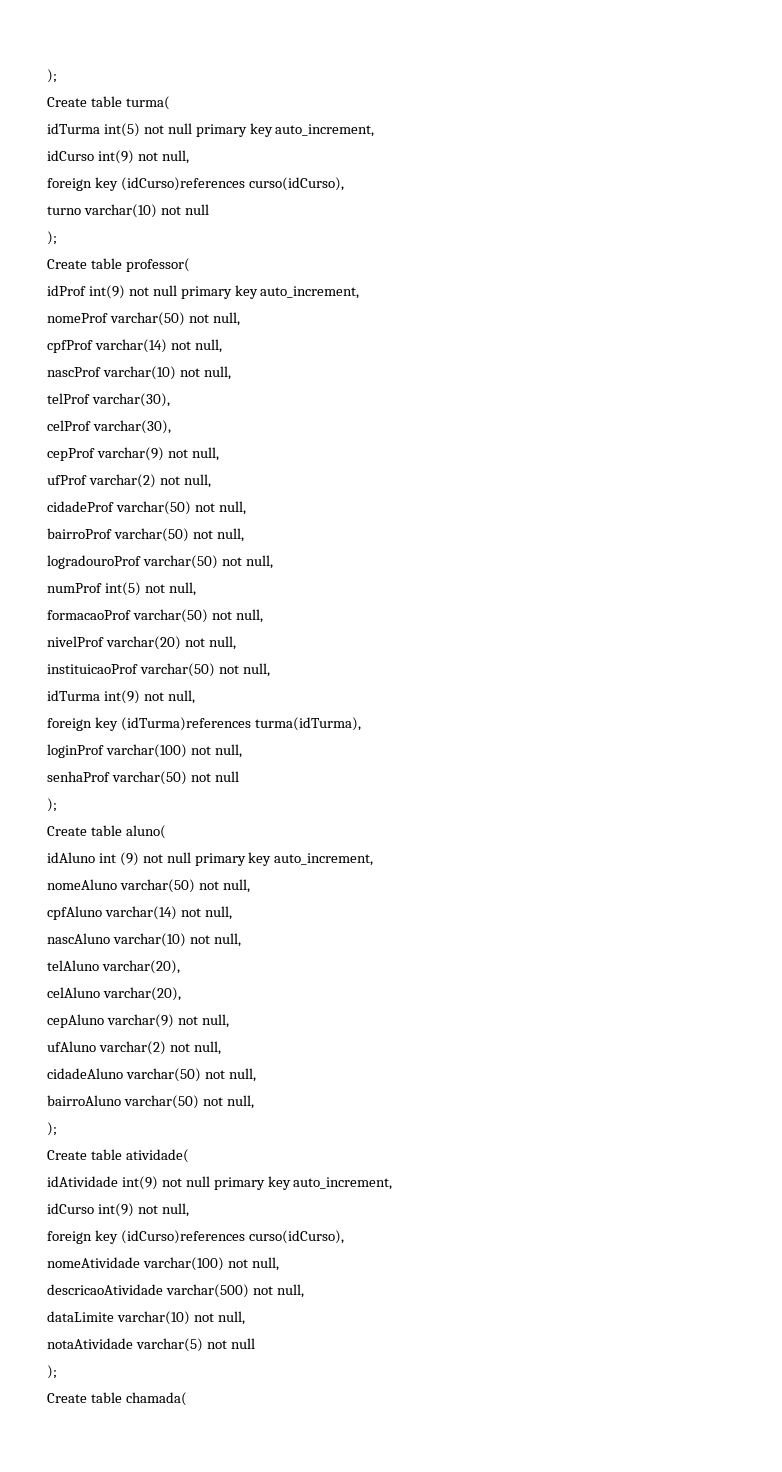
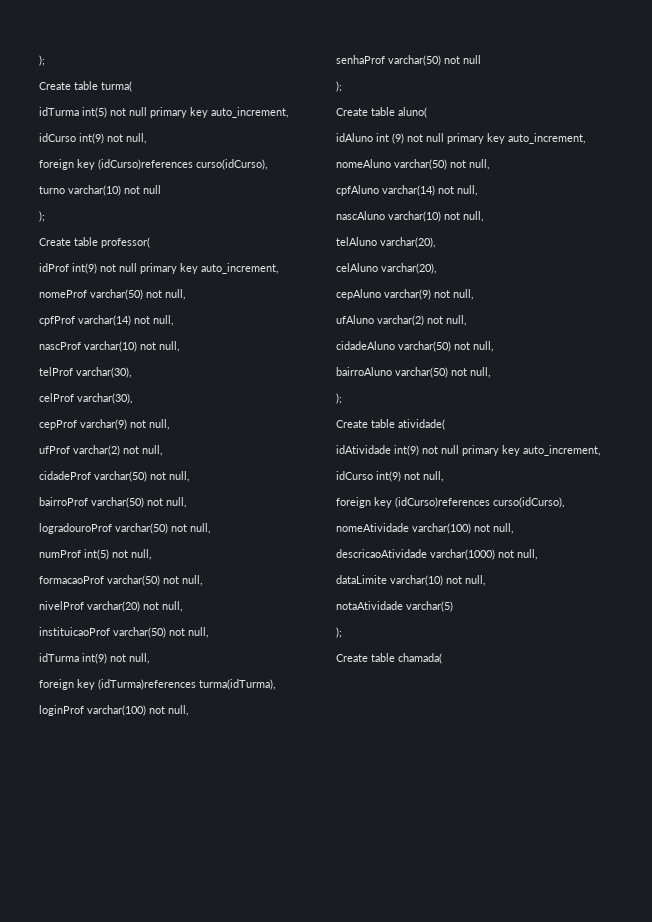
[165,1284,249,1298] varchar(500) -> [430,549,495,560] varchar(1000)
[206,1338,255,1349] not null -> (453, 606) none

